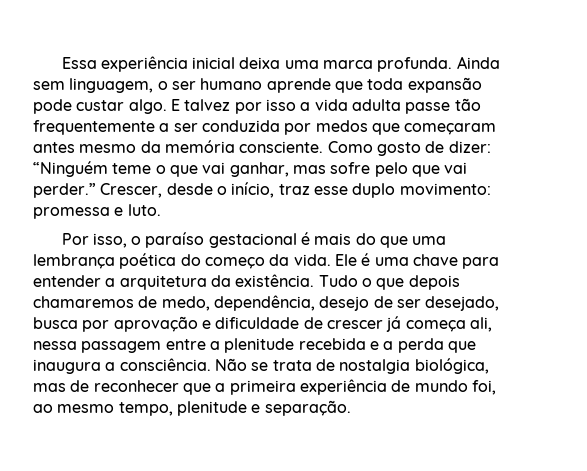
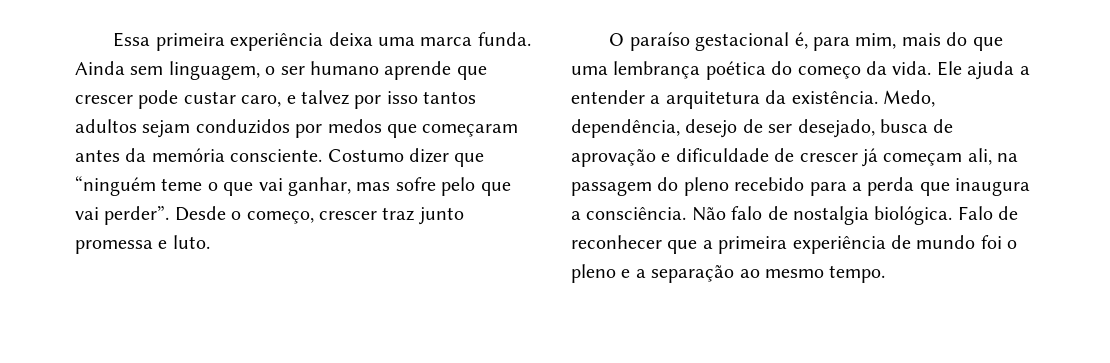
[100,56,236,72] experiência inicial -> [155,33,324,51] primeira experiência
[377,57,453,72] profunda. -> [477,32,531,46] funda.
[367,77,482,93] [33,98,481,114] [33,120,280,135] toda expansão pode custar algo. E talvez por isso a vida adulta passe tão frequentemente a ser conduzida -> [75,90,477,109] [75,119,290,138] crescer pode custar caro, e talvez por isso tantos adultos sejam conduzidos
[79,144,137,153] mesmo -> (120, 155) none
[327,141,491,156] [33,161,108,177] Como gosto de dizer: “Ninguém -> [327,148,485,167] [75,176,156,196] Costumo dizer que “ninguém
[33,182,491,198] [33,204,161,219] [61,232,311,248] perder.” Crescer, desde o início, traz esse duplo movimento: promessa e luto. // Por isso, o paraíso gestacional é -> [104,205,464,225] [75,235,210,254] [609,32,897,51] perder”. Desde o começo, crescer traz junto promessa e luto. // O paraíso gestacional é, para mim,
[361,253,500,269] é uma chave para -> [967,61,1030,80] ajuda a
[318,275,460,290] [33,296,210,311] Tudo o que depois chamaremos de medo, -> [883,90,935,107] Medo,
[82,320,110,332] por -> [933,119,954,133] de
[405,317,492,332] [33,338,379,353] começa ali, nessa passagem entre a plenitude recebida e -> [883,148,1019,166] [571,177,847,196] começam ali, na passagem do pleno recebido para
[251,358,489,374] [33,383,66,392] se trata de nostalgia biológica, mas -> [731,206,993,225] falo de nostalgia biológica. Falo
[471,380,496,395] [33,400,351,416] foi, ao mesmo tempo, plenitude e separação. -> [980,235,1018,249] [571,264,886,283] foi o pleno e a separação ao mesmo tempo.

